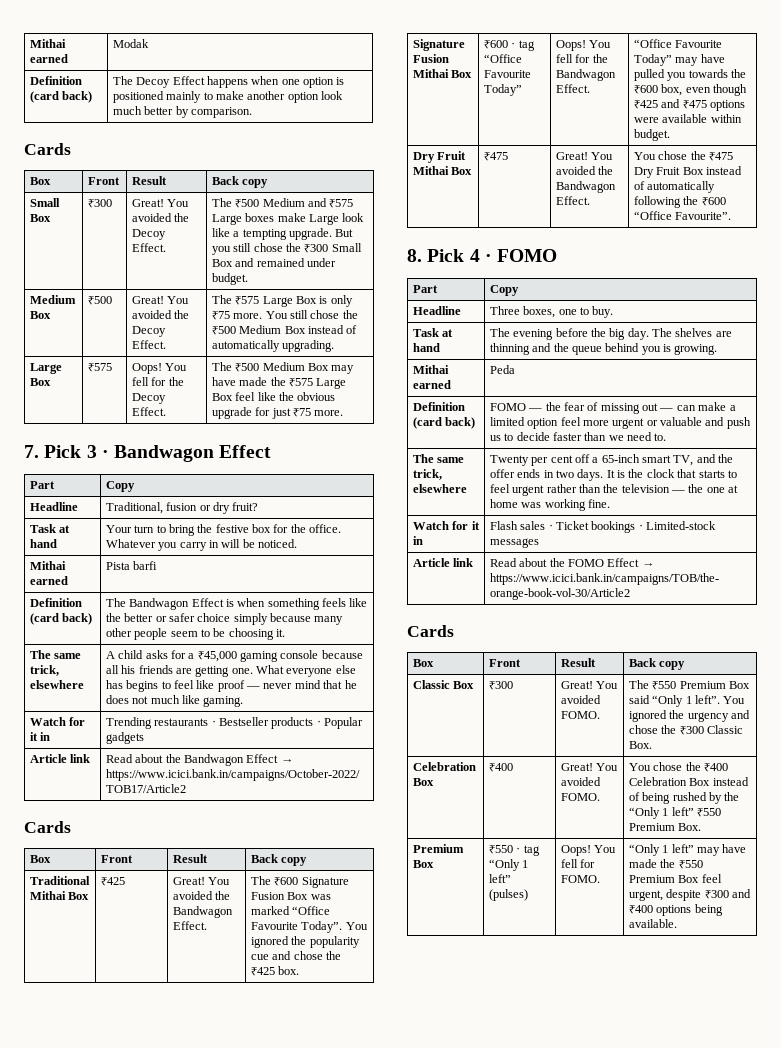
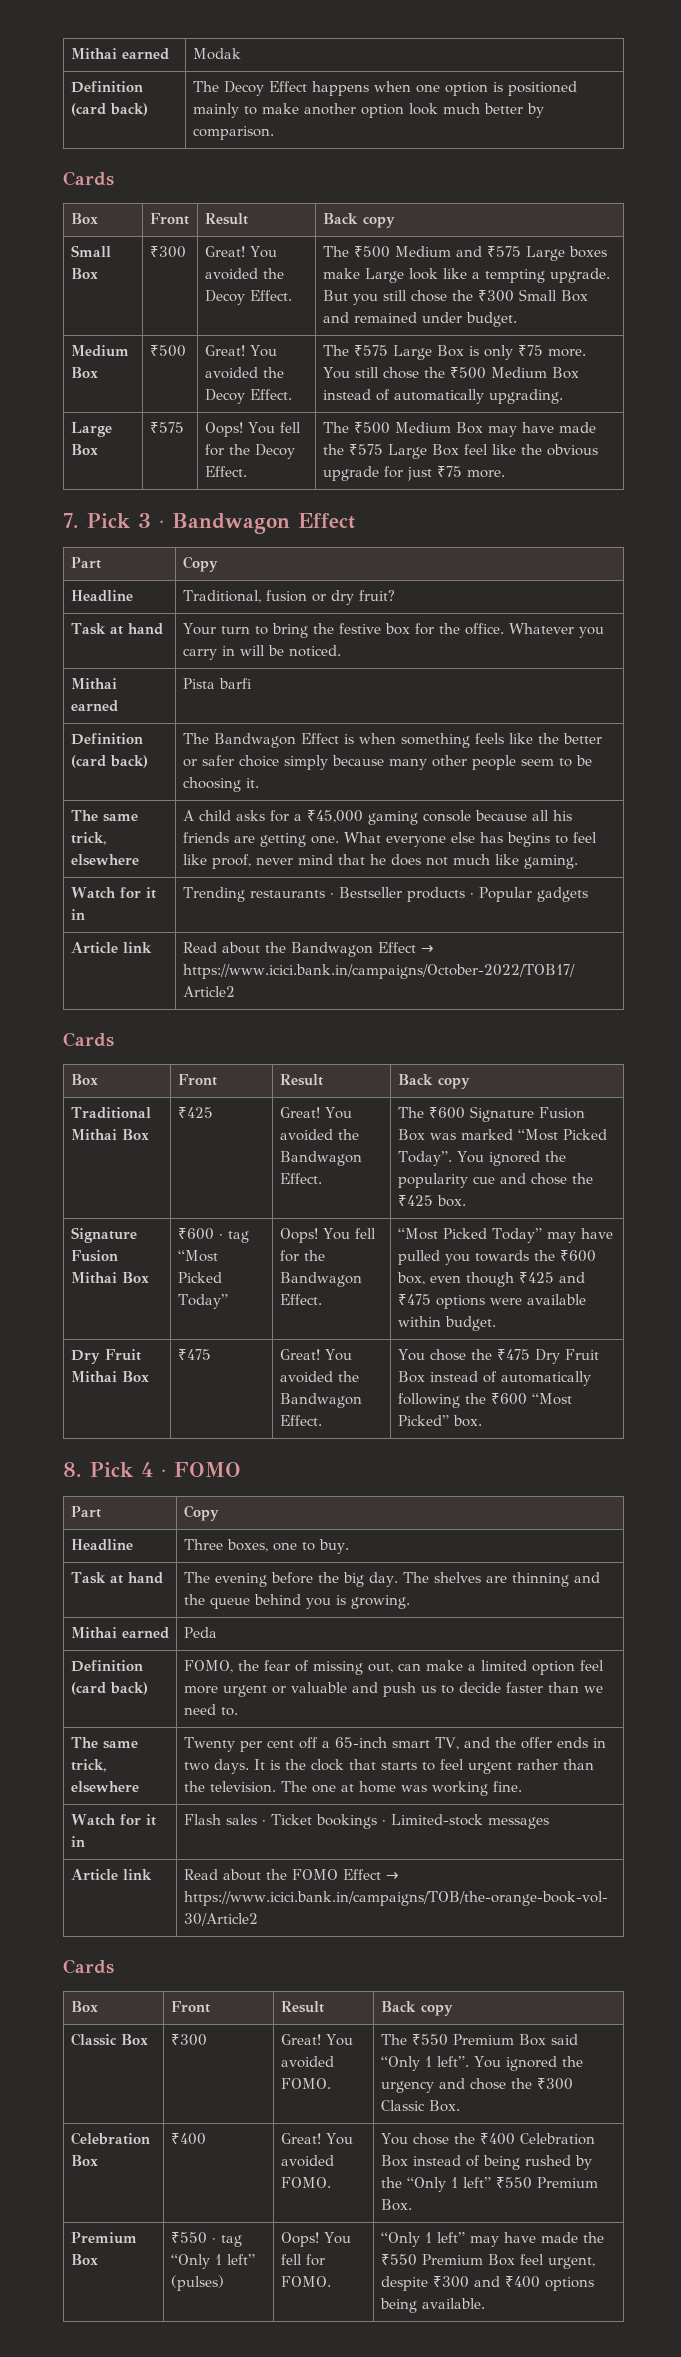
[217,680,261,692] proof — -> [211,854,251,869] proof,
[292,906,331,915] [250,922,298,930] “Office Favourite -> [517,1129,607,1141] “Most Picked
[483,54,522,63] [483,70,531,78] “Office Favourite -> [177,1250,218,1262] [177,1272,222,1283] “Most Picked
[633,39,723,48] “Office Favourite -> [397,1228,487,1240] “Most Picked
[633,211,732,220] “Office Favourite”. -> [531,1393,572,1405] [397,1415,482,1427] “Most Picked” box.
[489,403,543,411] FOMO — -> [183,1660,233,1673] FOMO,
[642,403,674,411] out — -> [367,1663,393,1673] out,
[621,484,704,493] television — the -> [209,1781,307,1793] television. The

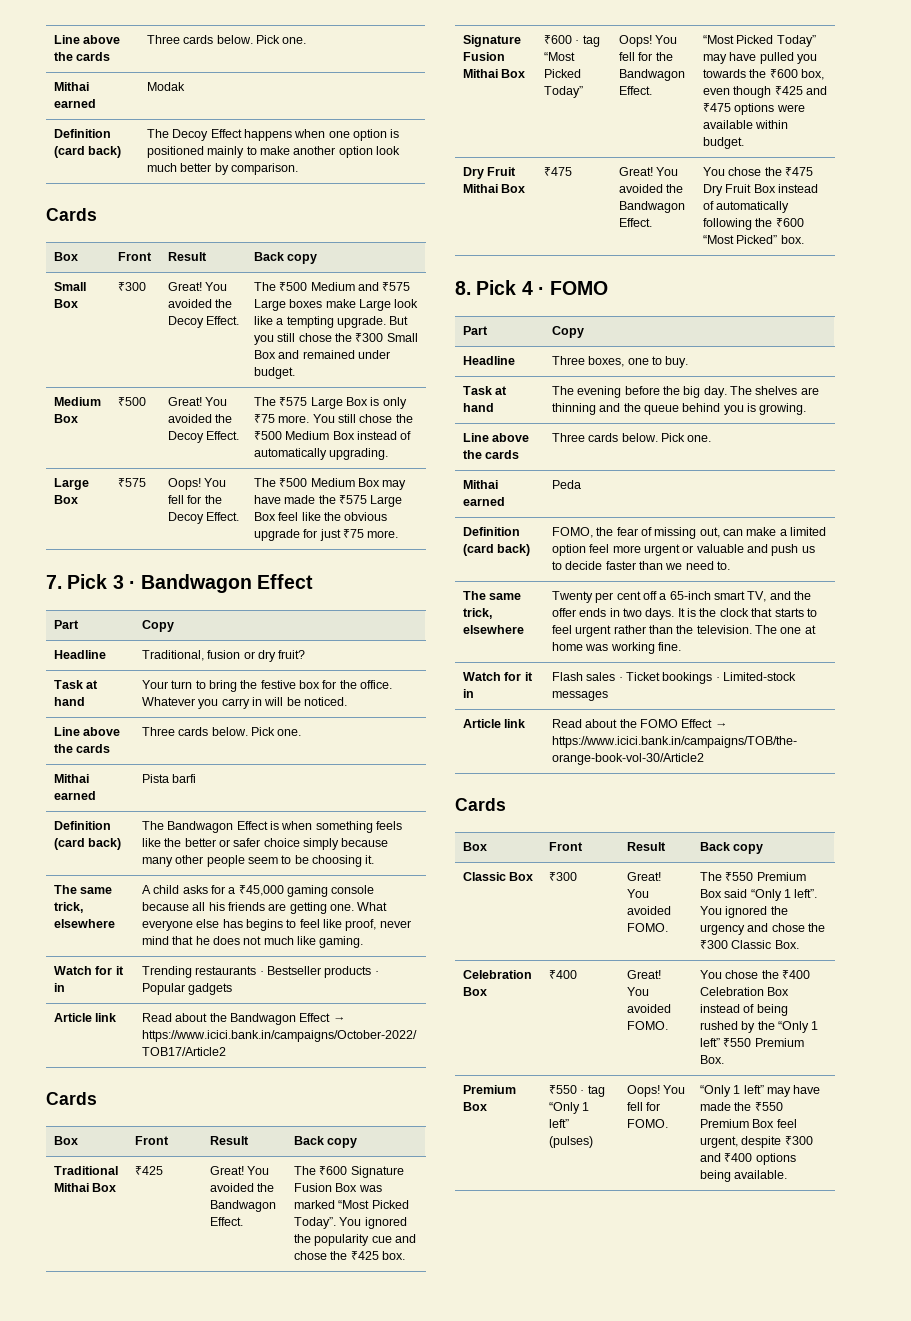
(70, 54) none -> [53,35,121,44] [53,52,111,61] [146,35,307,44] Line above the cards | Three cards below. Pick one. //
(341, 651) none -> [53,727,121,736] [53,744,111,753] [141,727,302,736] // Line above the cards | Three cards below. Pick one.
(410, 1602) none -> [462,433,530,442] [462,450,520,459] [551,433,712,442] // Line above the cards | Three cards below. Pick one.

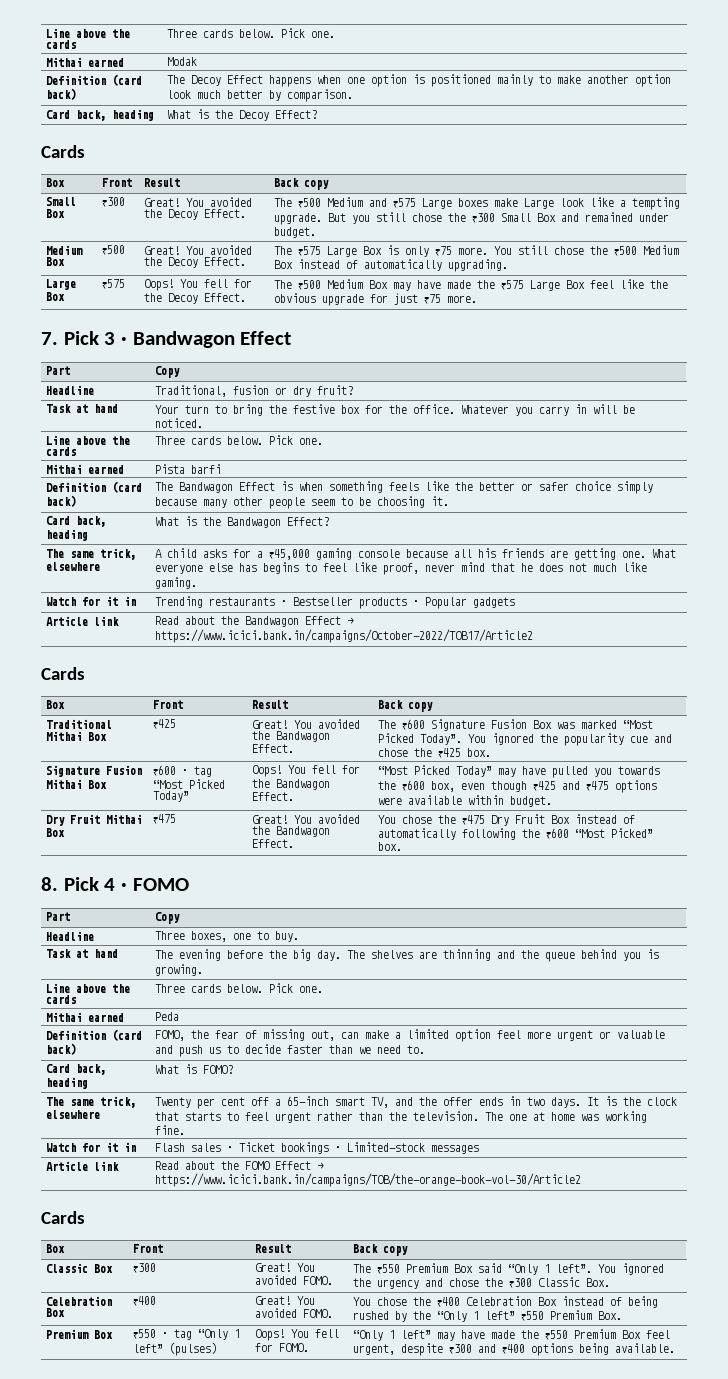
(298, 169) none -> [46,109,155,121] [167,109,318,121] // Card back, heading | What is the Decoy Effect?
(375, 859) none -> [46,516,107,527] [46,529,89,541] [155,516,330,528] // Card back, heading | What is the Bandwagon Effect?
(731, 565) none -> [46,1064,107,1075] [46,1077,89,1089] [155,1064,234,1074] // Card back, heading | What is FOMO?

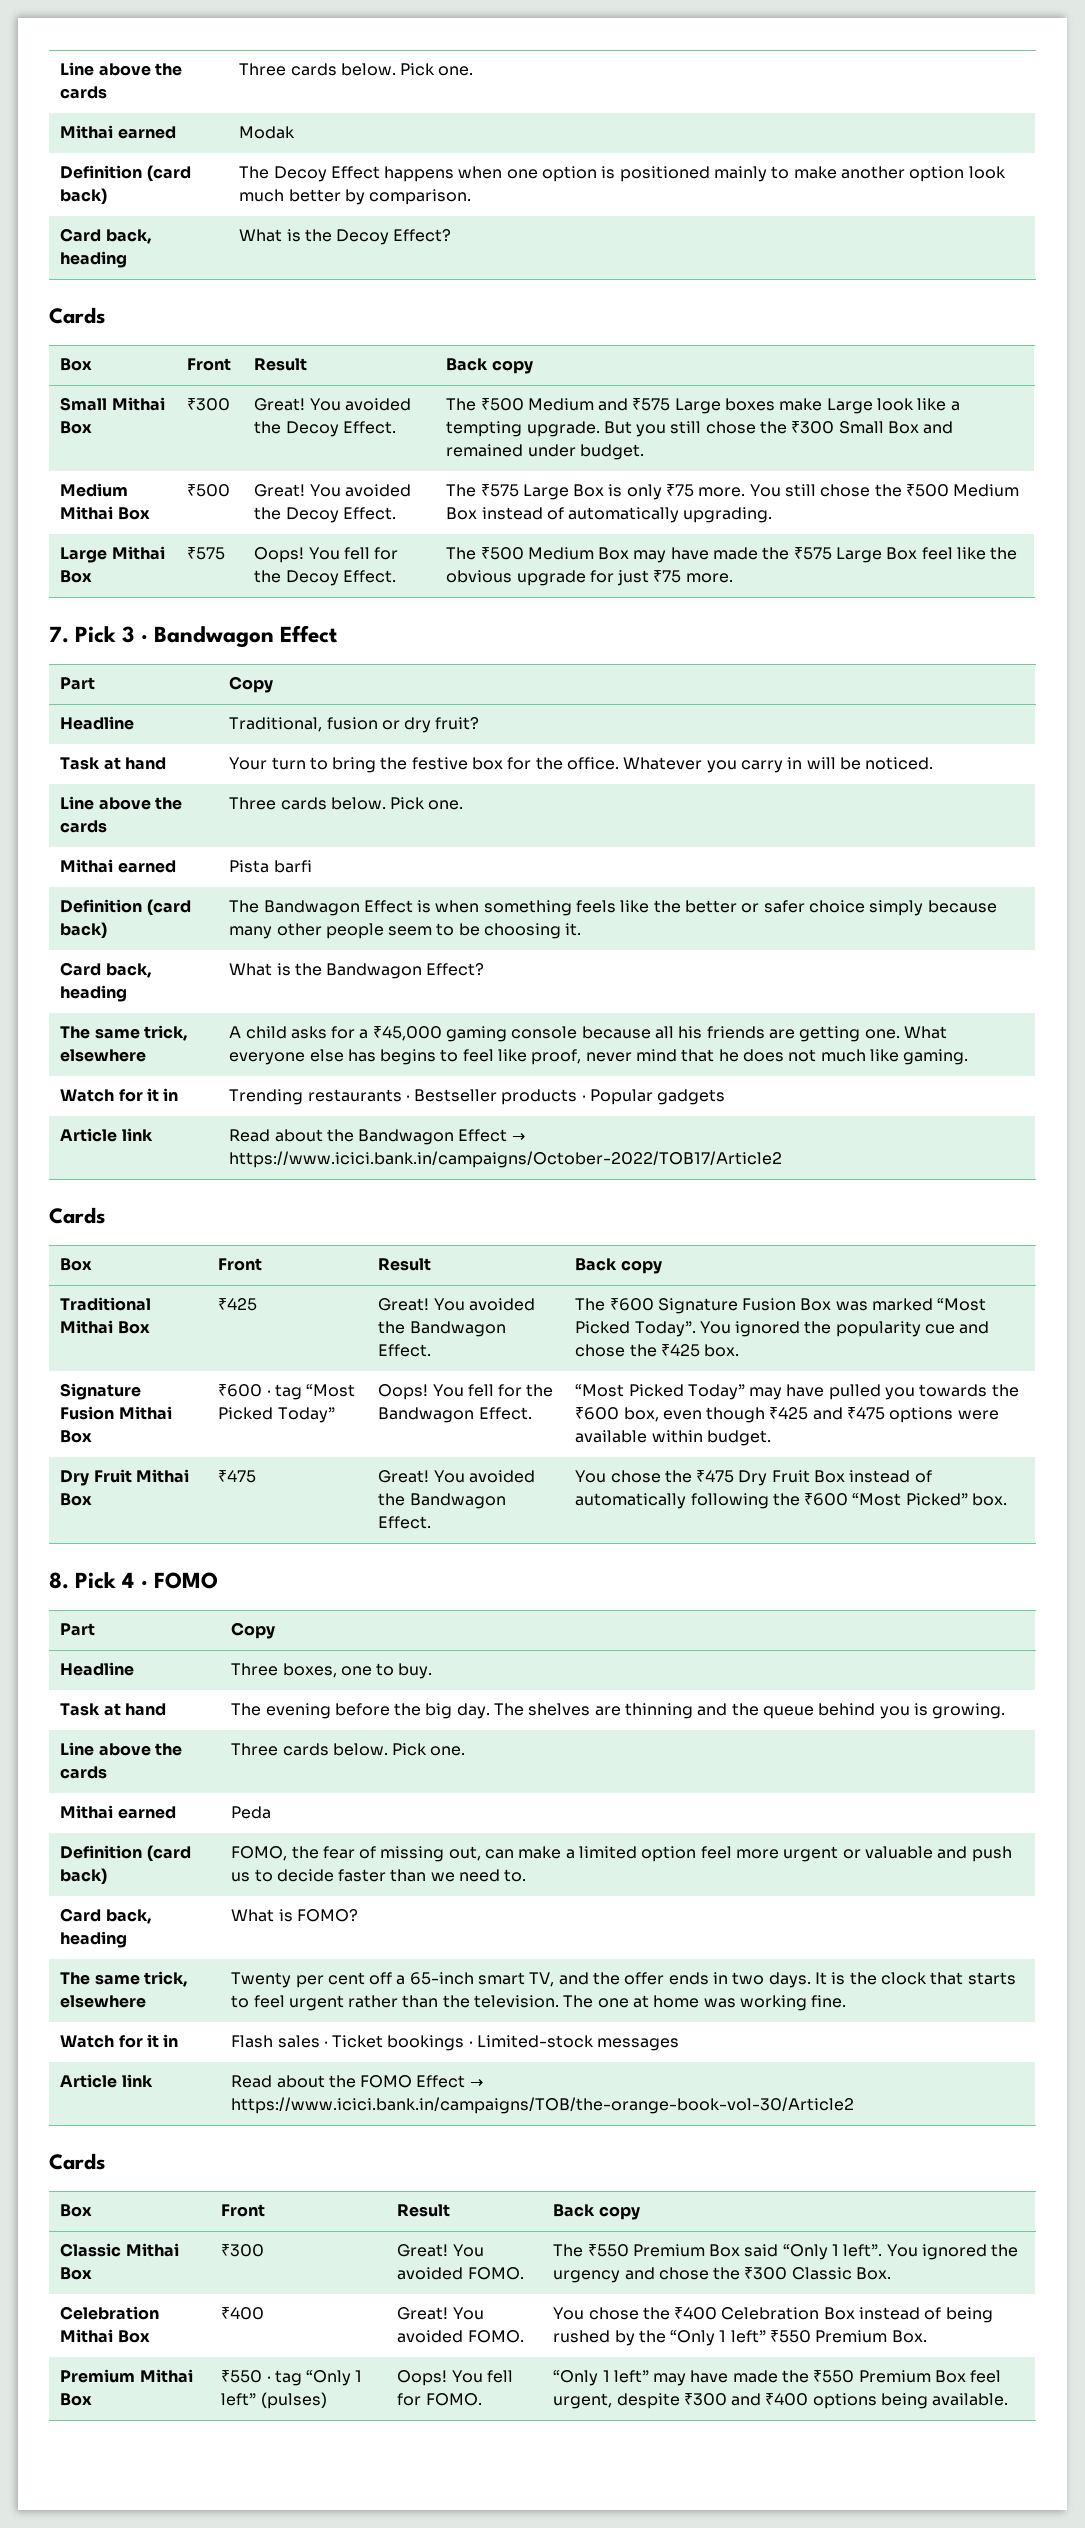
(77, 201) none -> [111,397,165,411] Mithai
(84, 250) none -> [60,506,114,520] Mithai
(77, 284) none -> [111,546,165,560] Mithai
(89, 1268) none -> [125,2243,179,2257] Mithai
(113, 1301) none -> [60,2329,114,2343] Mithai
(90, 1334) none -> [139,2369,193,2383] Mithai

